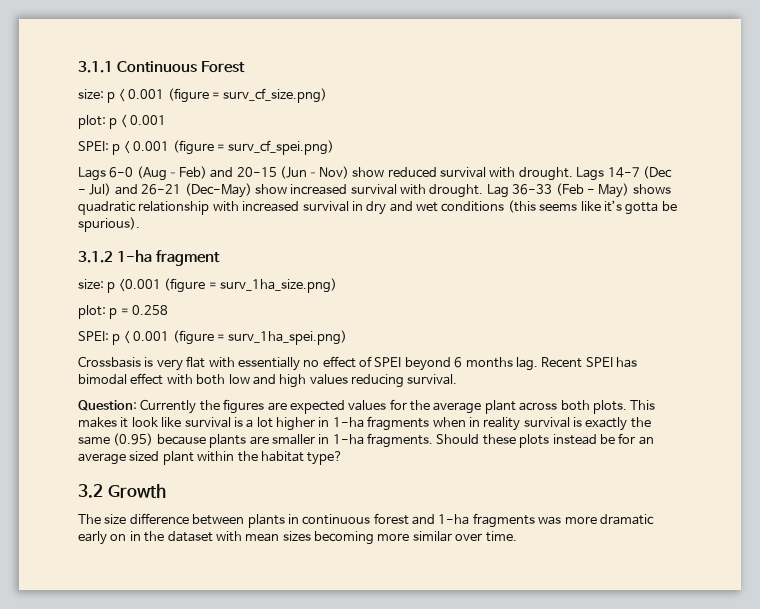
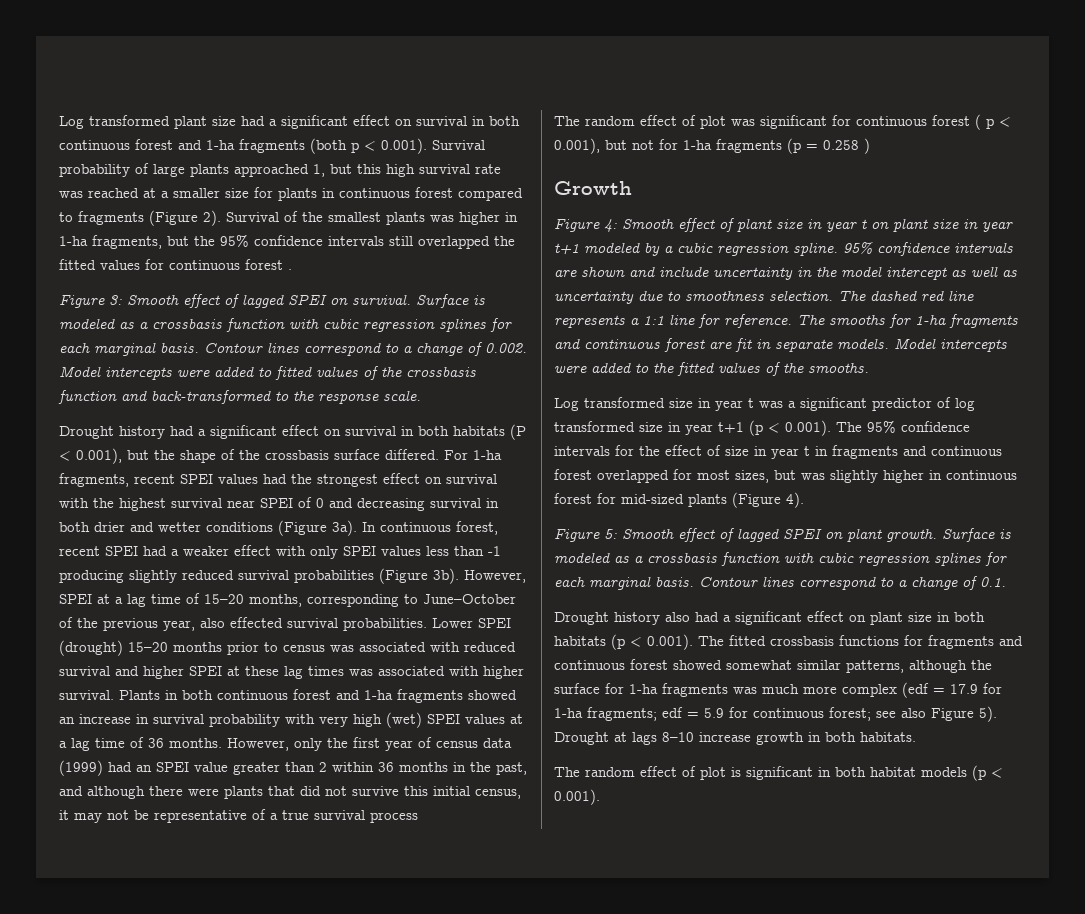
[78,61,245,73] [78,88,328,103] [78,115,167,129] [78,140,335,155] [78,166,672,181] [78,183,671,198] [78,200,677,215] [78,217,140,232] [78,250,220,266] [78,278,337,293] [78,305,169,319] [78,330,348,345] [78,356,637,371] [78,373,458,388] [78,399,656,414] [78,416,651,431] [78,433,654,448] [78,451,344,465] [78,484,166,498] [78,513,654,528] [78,531,517,545] 3.1.1 Continuous Forest // size: p < 0.001 (figure = surv_cf_size.png) // plot: p < 0.001 // SPEI: p < 0.001 (figure = surv_cf_spei.png) // Lags 6-0 (Aug–Feb) and 20-15 (Jun–Nov) show reduced survival with drought. Lags 14-7 (Dec - Jul) and 26-21 (Dec-May) show increased survival with drought. Lag 36-33 (Feb - May) shows quadratic relationship with increased survival in dry and wet conditions (this seems like it’s gotta be spurious). // 3.1.2 1-ha fragment // size: p <0.001 (figure = surv_1ha_size.png) // plot: p = 0.258 // SPEI: p < 0.001 (figure = surv_1ha_spei.png) // Crossbasis is very flat with essentially no effect of SPEI beyond 6 months lag. Recent SPEI has bimodal effect with both low and high values reducing survival. // Question: Currently the figures are expected values for the average plant across both plots. This makes it look like survival is a lot higher in 1-ha fragments when in reality survival is exactly the same (0.95) because plants are smaller in 1-ha fragments. Should these plots instead be for an average sized plant within the habitat type? // 3.2 Growth // The size difference between plants in continuous forest and 1-ha fragments was more dramatic early on in the dataset with mean sizes becoming more similar over time. -> [59,115,520,129] [59,138,485,154] [59,163,501,177] [59,187,523,201] [59,210,518,226] [59,234,515,249] [59,259,292,270] [59,294,485,308] [59,318,512,332] [59,342,527,356] [59,366,476,380] [58,390,421,404] [59,424,526,440] [59,448,502,464] [59,473,497,487] [59,497,499,511] [59,520,498,536] [59,545,501,559] [59,568,526,584] [59,593,516,607] [59,617,511,631] [59,640,516,656] [59,666,524,679] [59,689,517,703] [59,712,523,728] [59,737,512,751] [59,760,527,776] [59,786,521,799] [59,809,418,823] [554,114,1011,130] [554,138,870,154] [554,181,632,195] [554,218,1013,232] [554,242,1013,256] [554,266,1017,280] [554,290,974,304] [554,314,1018,328] [554,338,1007,352] [554,362,869,376] [554,397,975,411] [554,420,970,436] [554,445,1002,459] [554,469,1017,483] [554,492,804,508] [554,528,1011,542] [554,552,1007,566] [554,576,1006,590] [554,611,985,625] [554,634,1023,650] [554,659,992,673] [554,682,1002,698] [554,706,997,722] [554,732,916,745] [554,765,1003,781] [554,789,600,805] Log transformed plant size had a significant effect on survival in both continuous forest and 1-ha fragments (both p < 0.001). Survival probability of large plants approached 1, but this high survival rate was reached at a smaller size for plants in continuous forest compared to fragments (Figure 2). Survival of the smallest plants was higher in 1-ha fragments, but the 95% confidence intervals still overlapped the fitted values for continuous forest . // Figure 3: Smooth effect of lagged SPEI on survival. Surface is modeled as a crossbasis function with cubic regression splines for each marginal basis. Contour lines correspond to a change of 0.002. Model intercepts were added to fitted values of the crossbasis function and back-transformed to the response scale. // Drought history had a significant effect on survival in both habitats (P < 0.001), but the shape of the crossbasis surface differed. For 1-ha fragments, recent SPEI values had the strongest effect on survival with the highest survival near SPEI of 0 and decreasing survival in both drier and wetter conditions (Figure 3a). In continuous forest, recent SPEI had a weaker effect with only SPEI values less than -1 producing slightly reduced survival probabilities (Figure 3b). However, SPEI at a lag time of 15–20 months, corresponding to June–October of the previous year, also effected survival probabilities. Lower SPEI (drought) 15–20 months prior to census was associated with reduced survival and higher SPEI at these lag times was associated with higher survival. Plants in both continuous forest and 1-ha fragments showed an increase in survival probability with very high (wet) SPEI values at a lag time of 36 months. However, only the first year of census data (1999) had an SPEI value greater than 2 within 36 months in the past, and although there were plants that did not survive this initial census, it may not be representative of a true survival process // The random effect of plot was significant for continuous forest ( p < 0.001), but not for 1-ha fragments (p = 0.258 ) // Growth // Figure 4: Smooth effect of plant size in year t on plant size in year t+1 modeled by a cubic regression spline. 95% confidence intervals are shown and include uncertainty in the model intercept as well as uncertainty due to smoothness selection. The dashed red line represents a 1:1 line for reference. The smooths for 1-ha fragments and continuous forest are fit in separate models. Model intercepts were added to the fitted values of the smooths. // Log transformed size in year t was a significant predictor of log transformed size in year t+1 (p < 0.001). The 95% confidence intervals for the effect of size in year t in fragments and continuous forest overlapped for most sizes, but was slightly higher in continuous forest for mid-sized plants (Figure 4). // Figure 5: Smooth effect of lagged SPEI on plant growth. Surface is modeled as a crossbasis function with cubic regression splines for each marginal basis. Contour lines correspond to a change of 0.1. // Drought history also had a significant effect on plant size in both habitats (p < 0.001). The fitted crossbasis functions for fragments and continuous forest showed somewhat similar patterns, although the surface for 1-ha fragments was much more complex (edf = 17.9 for 1-ha fragments; edf = 5.9 for continuous forest; see also Figure 5). Drought at lags 8–10 increase growth in both habitats. // The random effect of plot is significant in both habitat models (p < 0.001).

